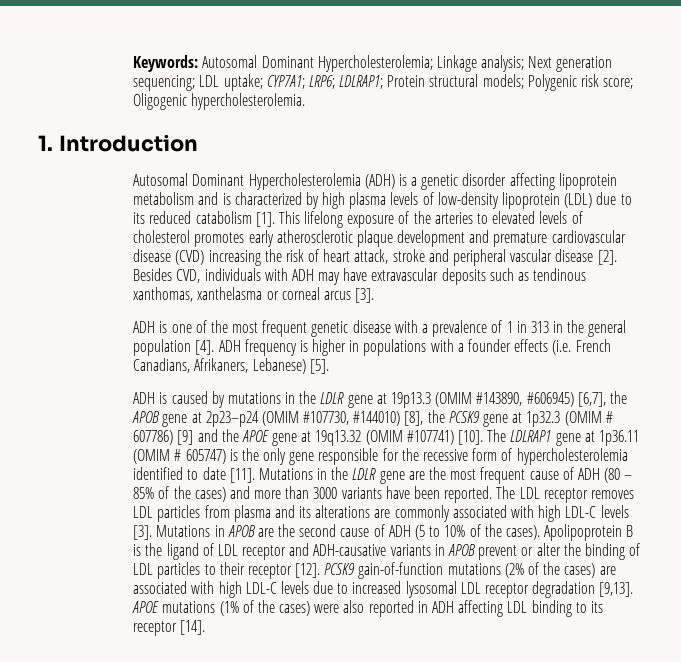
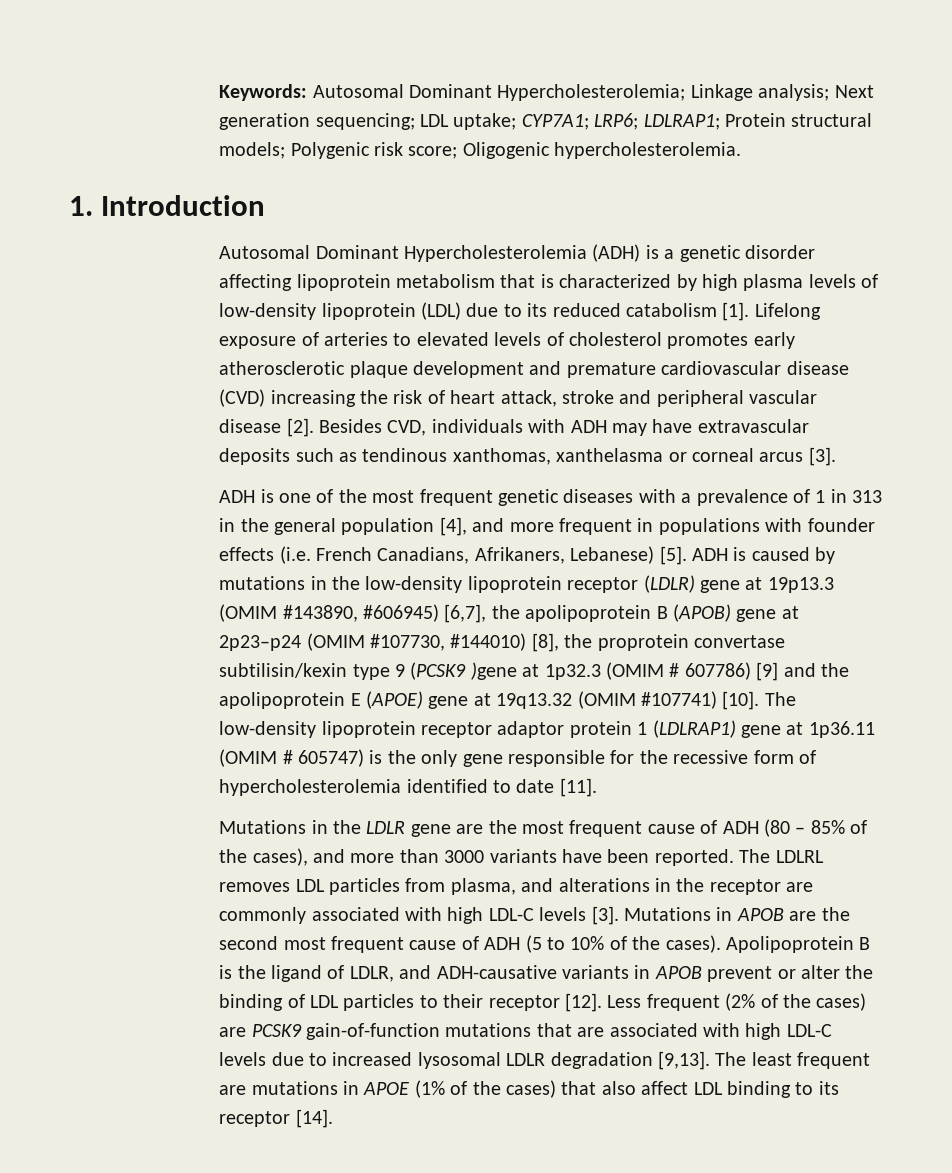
[198,192,219,205] and -> [500,274,536,288] that
[278,211,344,228] This lifelong -> [754,303,821,320] Lifelong
[413,211,431,224] the -> (319, 339) none
[352,320,391,333] disease -> [563,489,634,503] diseases
[195,339,347,356] [4]. ADH frequency is higher -> [439,517,633,536] [4], and more frequent
[457,343,464,352] a -> (803, 525) none
(329, 366) // -> (687, 555) none
[320,392,345,404] LDLR -> [365,575,695,593] low-density lipoprotein receptor (LDLR)
[132,411,160,423] APOB -> [525,604,732,622] apolipoprotein B (APOB)
[448,411,508,427] PCSK9 gene -> [597,634,786,651] [219,662,517,680] proprotein convertase subtilisin/kexin type 9 (PCSK9 )gene
[241,430,269,442] APOE -> [219,691,424,709] apolipoprotein E (APOE)
[510,430,552,442] LDLRAP1 -> [219,720,736,738] low-density lipoprotein receptor adaptor protein 1 (LDLRAP1)
(255, 475) none -> (597, 787) //
[194,487,226,502] cases) -> [252,848,308,866] cases),
[519,487,588,503] LDL receptor -> [775,850,824,863] LDLRL
[233,505,371,522] plasma and its alterations -> [450,878,781,895] plasma, and alterations in the receptor
(337, 530) none -> [283,936,405,953] most frequent
[217,544,287,560] LDL receptor -> [349,966,394,982] LDLR,
[324,562,501,579] PCSK9 gain-of-function mutations -> [607,994,720,1011] Less frequent
(616, 570) none -> [251,1023,605,1040] PCSK9 gain-of-function mutations that are
[460,581,634,598] [132,600,504,617] LDL receptor degradation [9,13]. APOE mutations (1% of the cases) were also reported in ADH affecting -> [506,1051,871,1070] [219,1080,689,1098] LDLR degradation [9,13]. The least frequent are mutations in APOE (1% of the cases) that also affect

